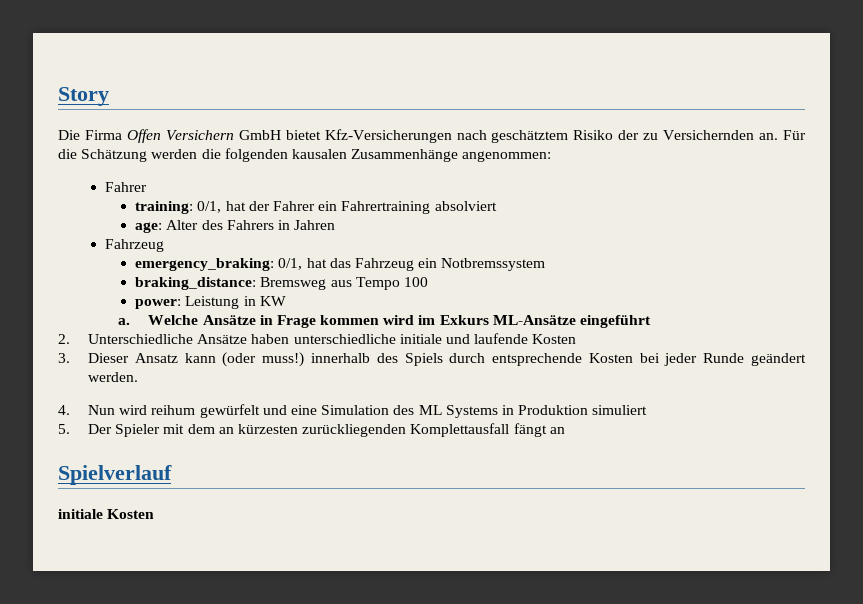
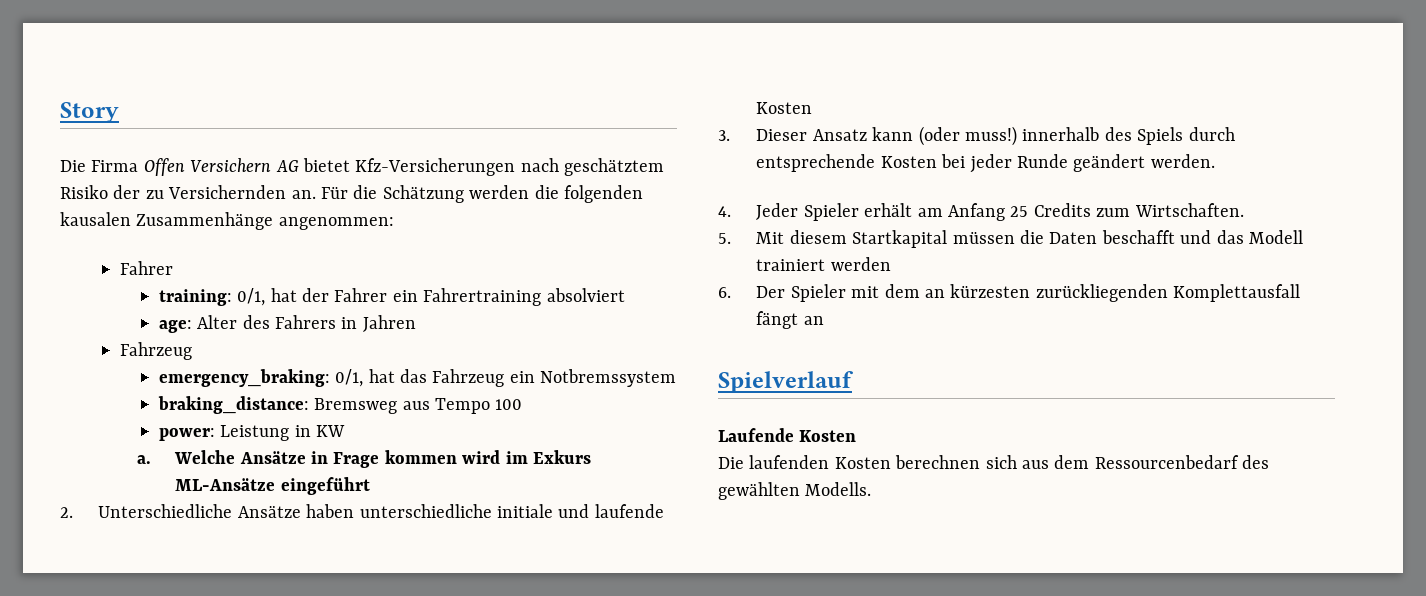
[238,130,281,140] GmbH -> [275,160,299,172] AG
[88,404,648,418] [58,424,70,434] Nun wird reihum gewürfelt und eine Simulation des ML Systems in Produktion simuliert // 5. -> [756,203,1244,221] [718,230,1304,248] [756,257,891,271] [718,287,731,298] Jeder Spieler erhält am Anfang 25 Credits zum Wirtschaften. // 5. Mit diesem Startkapital müssen die Daten beschafft und das Modell trainiert werden // 6.
[58,509,155,519] initiale Kosten -> [718,428,857,442] [718,455,1270,469] [718,482,872,500] Laufende Kosten // Die laufenden Kosten berechnen sich aus dem Ressourcenbedarf des gewählten Modells.

